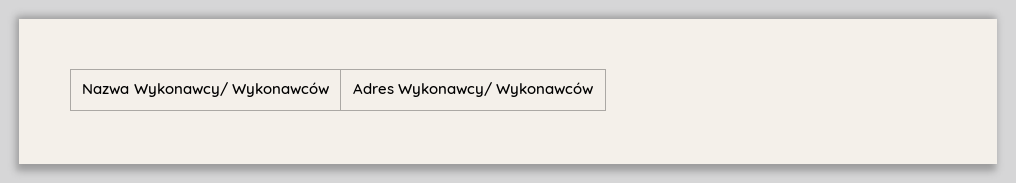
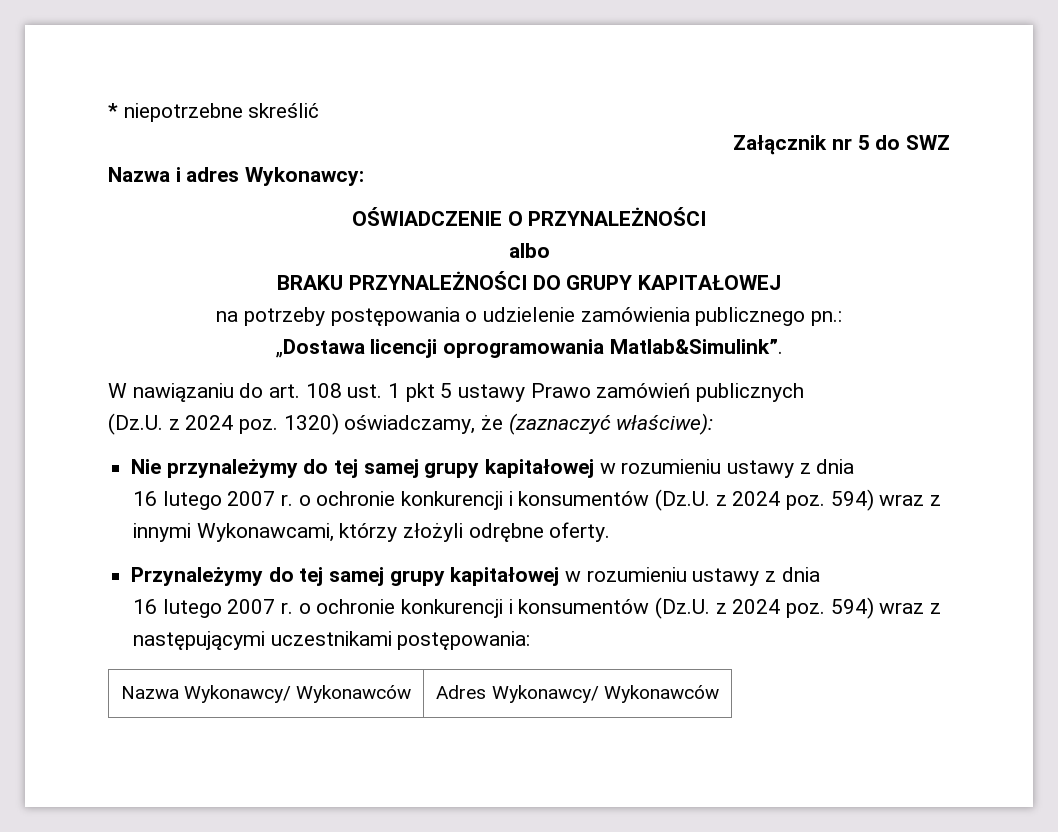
(82, 89) none -> [108,103,320,122] [733,135,950,155] [108,167,365,186] [351,207,707,226] [508,243,550,258] [277,271,781,290] [216,307,842,326] [275,339,783,358] [108,383,805,402] [108,413,714,435] [131,459,855,478] [132,489,941,511] [132,522,611,542] [131,567,820,586] [132,597,941,619] [132,631,531,650] * niepotrzebne skreślić // Załącznik nr 5 do SWZ // Nazwa i adres Wykonawcy: // OŚWIADCZENIE O PRZYNALEŻNOŚCI // albo // BRAKU PRZYNALEŻNOŚCI DO GRUPY KAPITAŁOWEJ // na potrzeby postępowania o udzielenie zamówienia publicznego pn.: // „Dostawa licencji oprogramowania Matlab&Simulink”. // W nawiązaniu do art. 108 ust. 1 pkt 5 ustawy Prawo zamówień publicznych // (Dz.U. z 2024 poz. 1320) oświadczamy, że (zaznaczyć właściwe): // Nie przynależymy do tej samej grupy kapitałowej w rozumieniu ustawy z dnia // 16 lutego 2007 r. o ochronie konkurencji i konsumentów (Dz.U. z 2024 poz. 594) wraz z innymi Wykonawcami, którzy złożyli odrębne oferty. // Przynależymy do tej samej grupy kapitałowej w rozumieniu ustawy z dnia // 16 lutego 2007 r. o ochronie konkurencji i konsumentów (Dz.U. z 2024 poz. 594) wraz z następującymi uczestnikami postępowania: //

